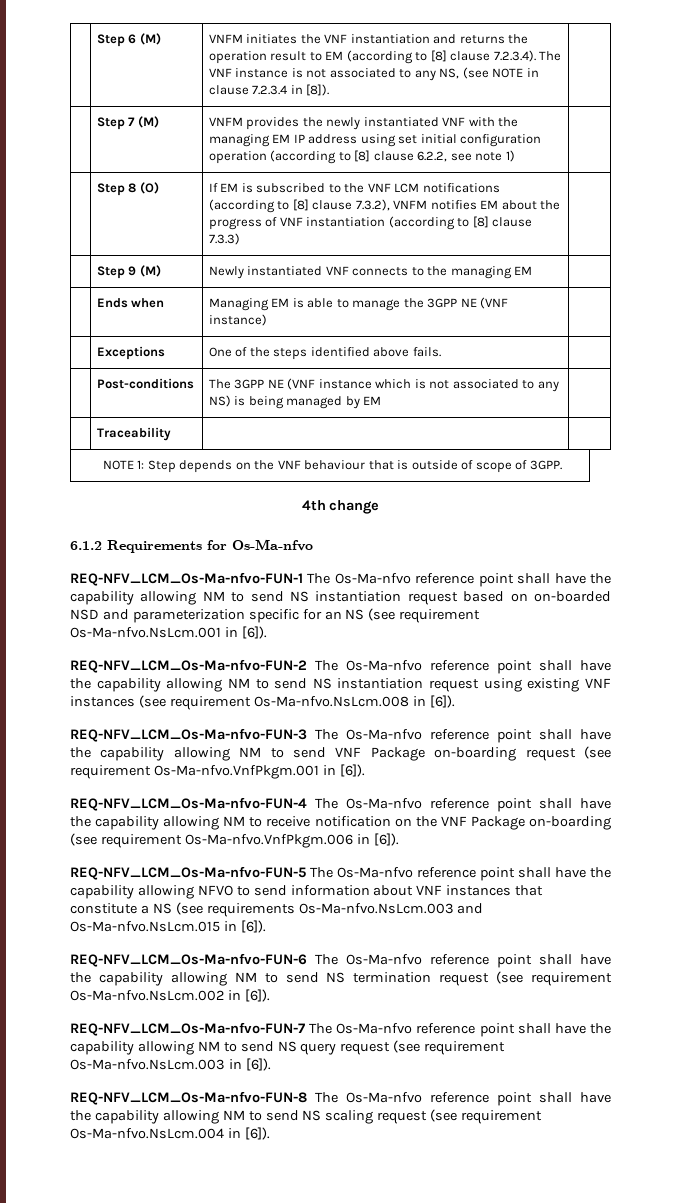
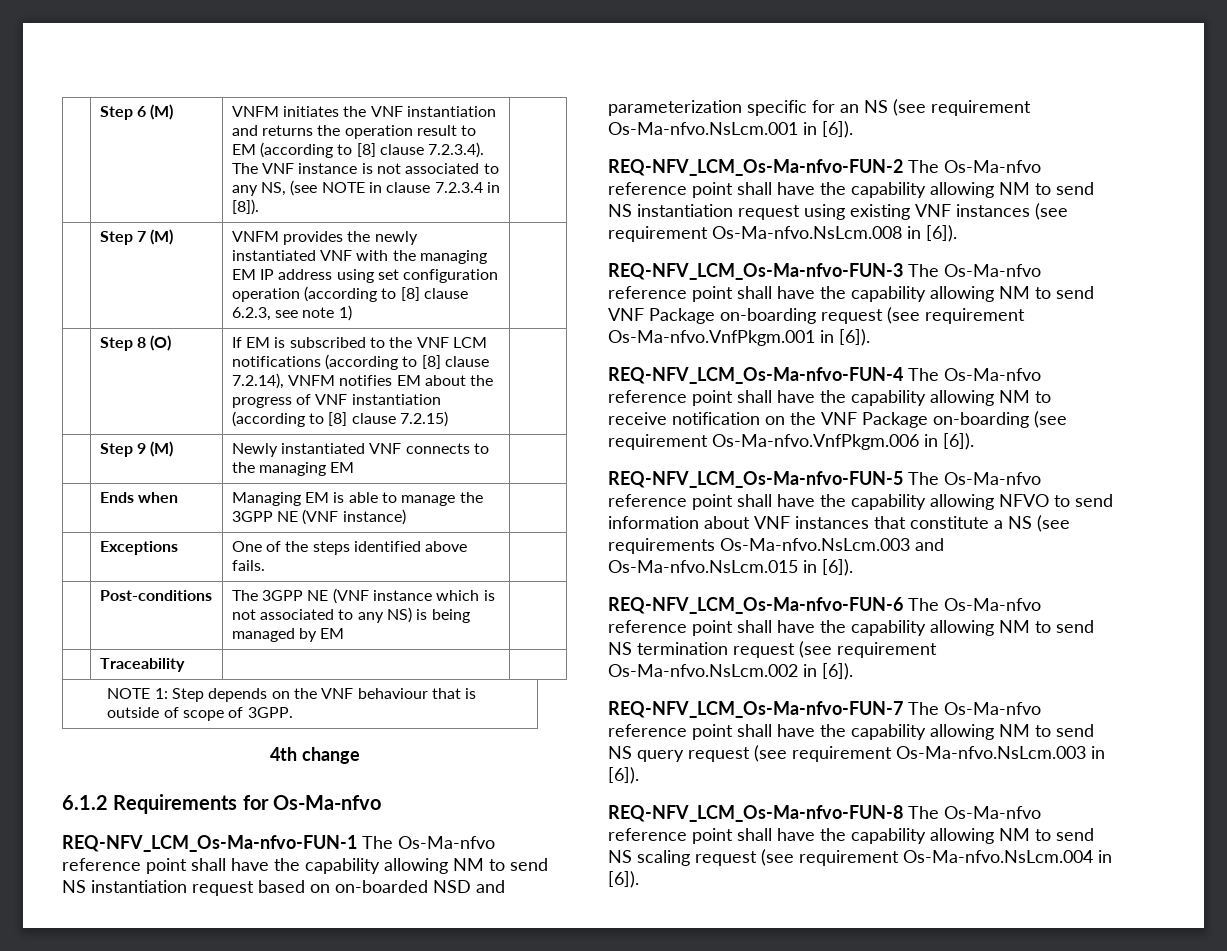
[420,134,457,144] initial -> (399, 274) none
[417,151,448,162] 6.2.2, -> [231,307,271,321] 6.2.3,
[355,199,390,211] 7.3.2), -> [231,373,284,389] 7.2.14),
[208,233,240,245] 7.3.3) -> [399,411,448,427] 7.2.15)

